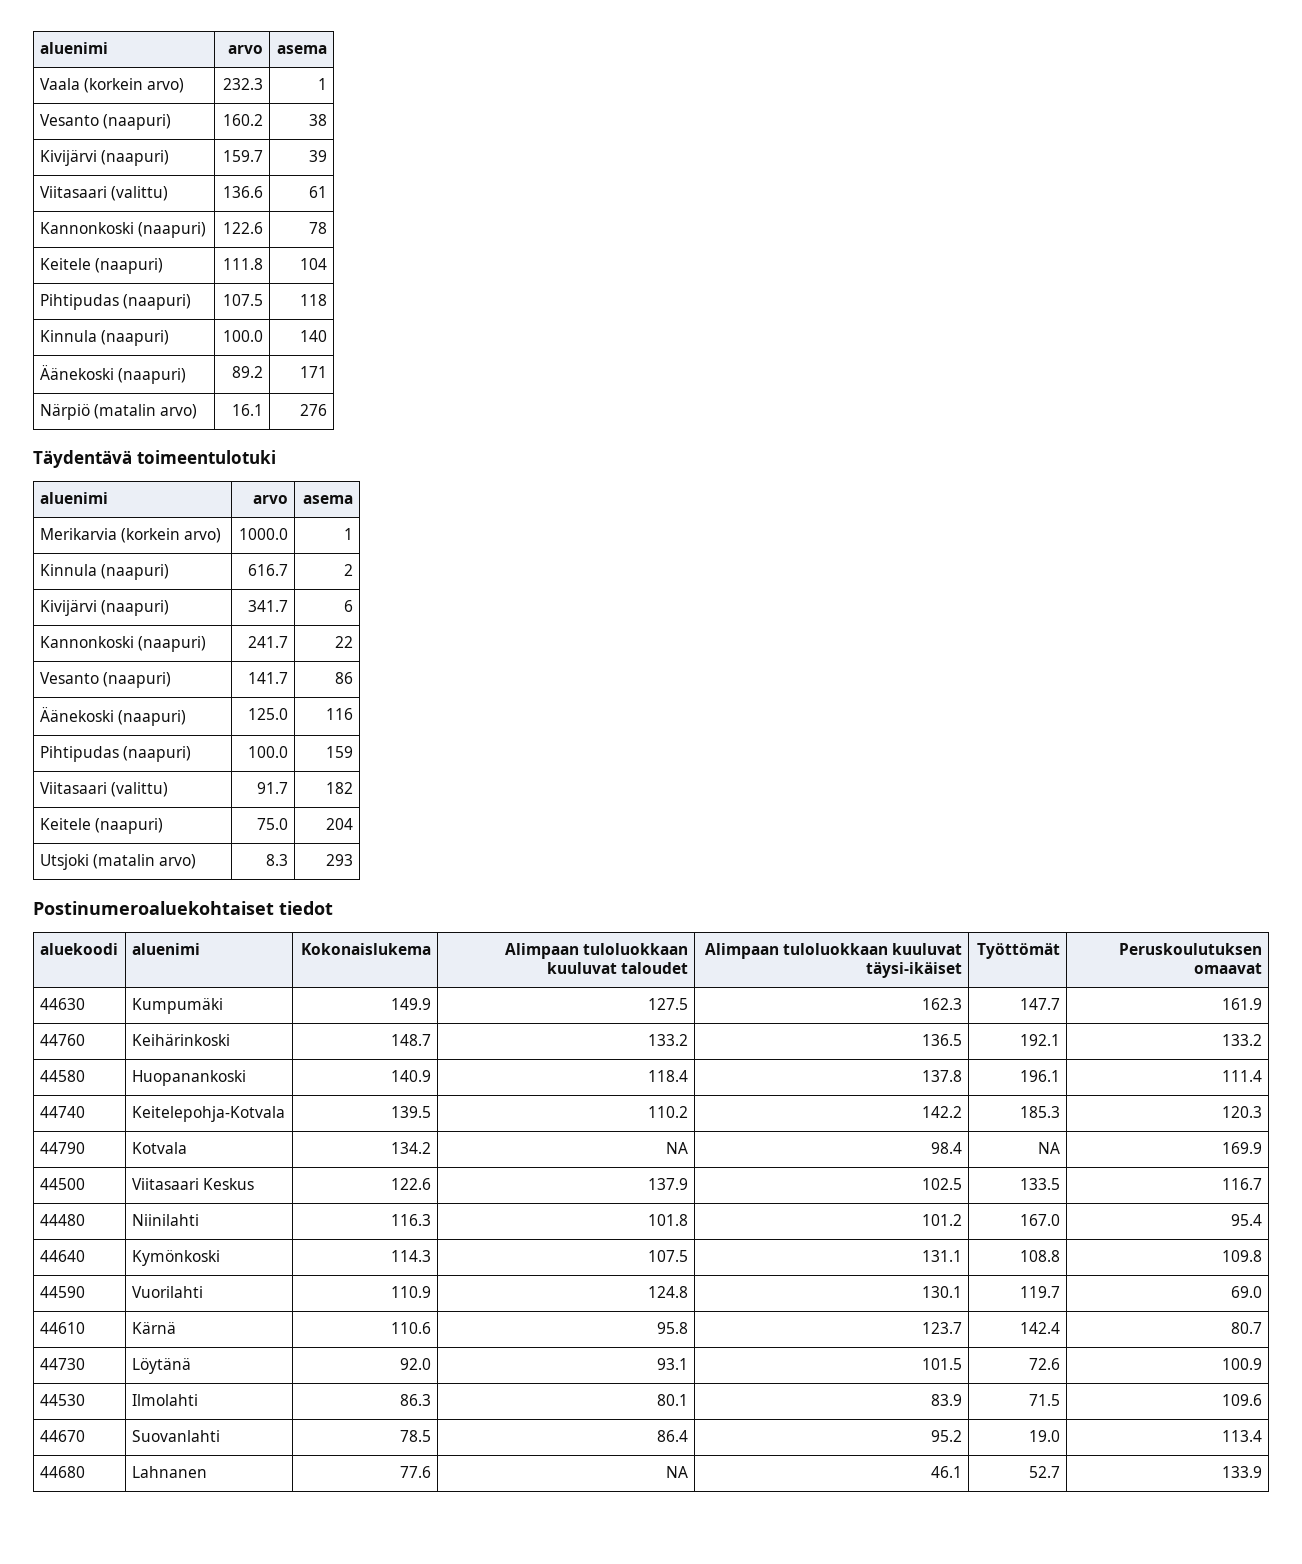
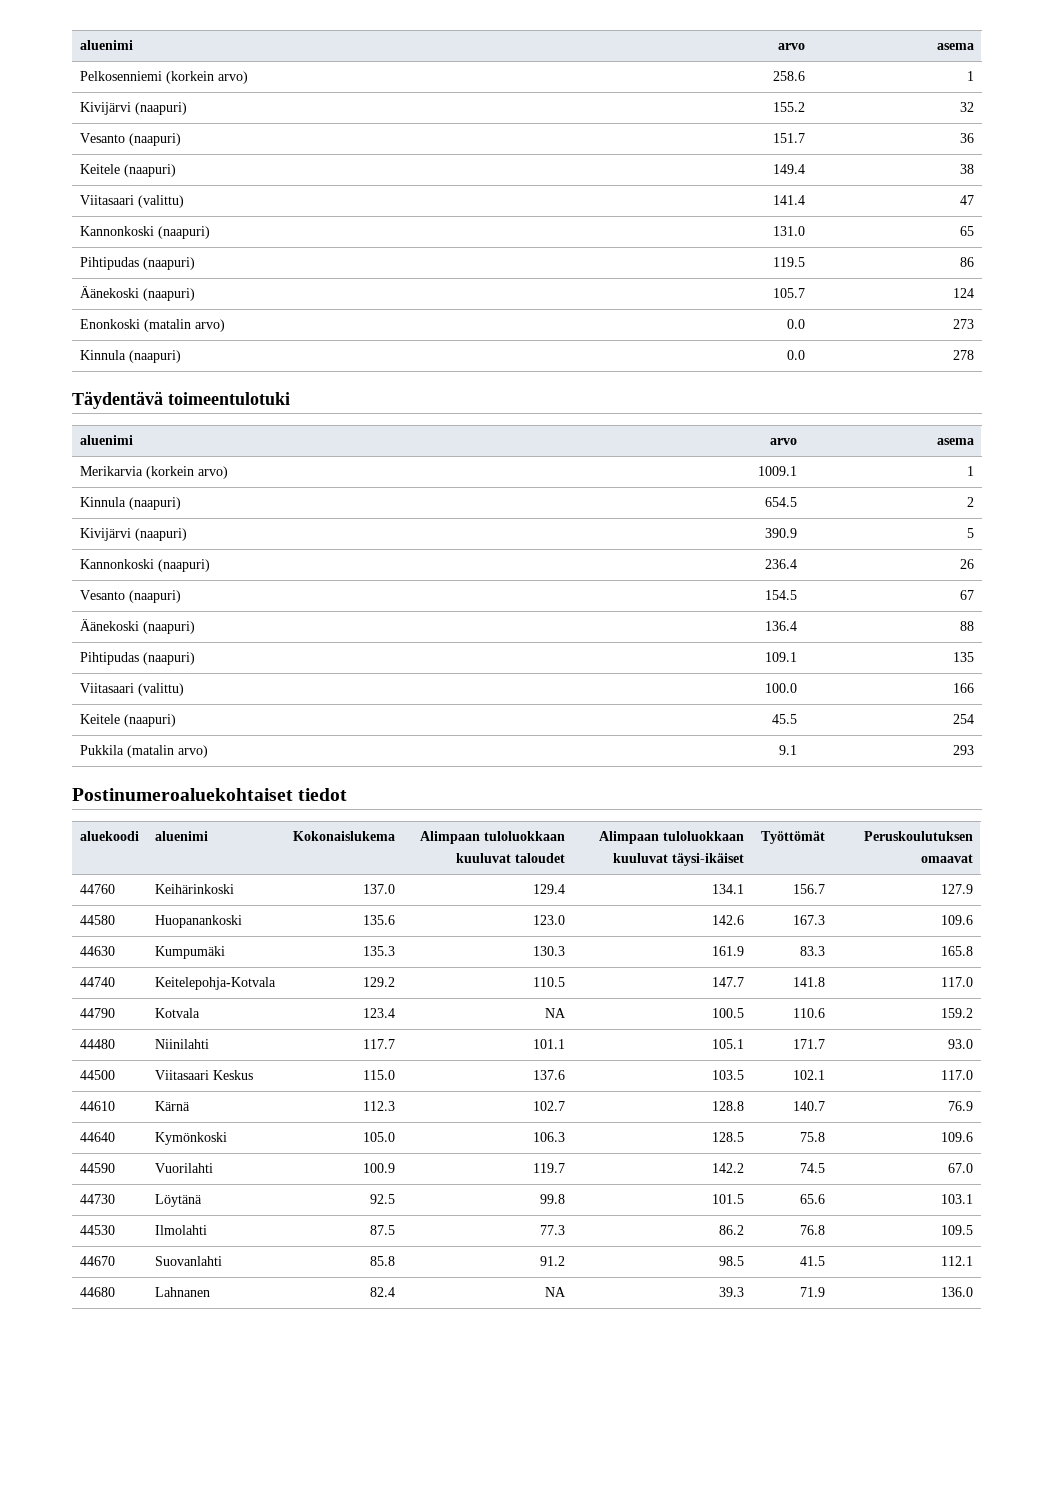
[39,42,108,54] [228,45,264,54] [277,45,328,54] [39,78,185,93] [223,78,264,90] [318,78,328,90] [39,114,171,130] [223,114,264,126] [309,114,328,126] [39,150,169,166] [223,150,264,162] [309,150,328,162] [39,186,168,201] [223,186,264,198] [309,186,328,198] [39,222,206,238] [223,222,264,234] [309,222,328,234] [39,258,163,274] [223,258,264,270] [300,258,328,270] [39,294,191,310] [223,294,264,306] [300,294,328,306] [39,330,169,346] [223,330,264,342] [300,330,328,342] [39,365,186,384] [232,366,264,378] [300,366,328,378] [39,404,198,420] [232,404,264,416] [300,404,328,416] aluenimi | arvo | asema // Vaala (korkein arvo) | 232.3 | 1 // Vesanto (naapuri) | 160.2 | 38 // Kivijärvi (naapuri) | 159.7 | 39 // Viitasaari (valittu) | 136.6 | 61 // Kannonkoski (naapuri) | 122.6 | 78 // Keitele (naapuri) | 111.8 | 104 // Pihtipudas (naapuri) | 107.5 | 118 // Kinnula (naapuri) | 100.0 | 140 // Äänekoski (naapuri) | 89.2 | 171 // Närpiö (matalin arvo) | 16.1 | 276 -> [79,40,133,50] [778,43,806,50] [937,43,975,50] [79,71,248,84] [773,71,806,81] [967,71,975,81] [79,102,187,115] [773,102,806,112] [960,102,975,112] [79,133,181,146] [773,133,806,143] [960,133,975,143] [79,164,176,177] [773,164,806,174] [960,164,975,174] [79,195,184,208] [773,195,806,205] [960,195,975,205] [79,226,210,239] [773,226,806,236] [960,226,975,236] [79,257,195,270] [773,257,806,267] [960,257,975,267] [79,286,195,301] [773,288,806,298] [953,288,975,298] [79,319,225,332] [787,319,806,329] [953,319,975,329] [79,350,181,363] [787,350,806,360] [953,350,975,360] aluenimi | arvo | asema // Pelkosenniemi (korkein arvo) | 258.6 | 1 // Kivijärvi (naapuri) | 155.2 | 32 // Vesanto (naapuri) | 151.7 | 36 // Keitele (naapuri) | 149.4 | 38 // Viitasaari (valittu) | 141.4 | 47 // Kannonkoski (naapuri) | 131.0 | 65 // Pihtipudas (naapuri) | 119.5 | 86 // Äänekoski (naapuri) | 105.7 | 124 // Enonkoski (matalin arvo) | 0.0 | 273 // Kinnula (naapuri) | 0.0 | 278
[239,528,289,540] 1000.0 -> [758,466,798,476] 1009.1
[248,564,289,576] 616.7 -> [765,497,798,507] 654.5
[248,600,289,612] [344,600,354,612] [39,636,206,652] [248,636,289,648] [335,636,354,648] [39,672,171,688] [248,672,289,684] [335,672,354,684] [39,707,186,726] [248,708,289,720] [326,708,354,720] [39,746,191,762] [248,746,289,758] [326,746,354,758] [39,782,168,797] [257,782,289,794] [326,782,354,794] [39,818,163,834] [257,818,289,830] [326,818,354,830] [39,854,197,870] [266,854,289,866] 341.7 | 6 // Kannonkoski (naapuri) | 241.7 | 22 // Vesanto (naapuri) | 141.7 | 86 // Äänekoski (naapuri) | 125.0 | 116 // Pihtipudas (naapuri) | 100.0 | 159 // Viitasaari (valittu) | 91.7 | 182 // Keitele (naapuri) | 75.0 | 204 // Utsjoki (matalin arvo) | 8.3 -> [765,528,798,538] [967,528,975,538] [79,559,210,572] [765,559,798,569] [960,559,975,569] [79,590,181,603] [765,590,798,600] [960,590,975,600] [79,619,195,634] [765,621,798,631] [960,621,975,631] [79,652,195,665] [765,652,798,662] [953,652,975,662] [79,683,184,696] [765,683,798,693] [953,683,975,693] [79,714,176,727] [772,714,798,724] [953,714,975,724] [79,745,208,758] [779,745,798,755] 390.9 | 5 // Kannonkoski (naapuri) | 236.4 | 26 // Vesanto (naapuri) | 154.5 | 67 // Äänekoski (naapuri) | 136.4 | 88 // Pihtipudas (naapuri) | 109.1 | 135 // Viitasaari (valittu) | 100.0 | 166 // Keitele (naapuri) | 45.5 | 254 // Pukkila (matalin arvo) | 9.1
[39,998,85,1010] [131,998,223,1014] [391,998,432,1010] [648,998,689,1010] [922,998,963,1010] [1020,998,1061,1010] [1222,998,1263,1010] [39,1034,85,1046] [131,1034,230,1046] [391,1034,432,1046] [648,1034,689,1046] [922,1034,963,1046] [1020,1034,1061,1046] [1222,1034,1263,1046] [39,1070,85,1082] [131,1070,246,1086] [391,1070,432,1082] [648,1070,689,1082] [922,1070,963,1082] [1020,1070,1061,1082] [1222,1070,1263,1082] [39,1106,85,1118] [131,1106,285,1122] [391,1106,432,1118] [648,1106,689,1118] [922,1106,963,1118] [1020,1106,1061,1118] [1222,1106,1263,1118] 44630 | Kumpumäki | 149.9 | 127.5 | 162.3 | 147.7 | 161.9 // 44760 | Keihärinkoski | 148.7 | 133.2 | 136.5 | 192.1 | 133.2 // 44580 | Huopanankoski | 140.9 | 118.4 | 137.8 | 196.1 | 111.4 // 44740 | Keitelepohja-Kotvala | 139.5 | 110.2 | 142.2 | 185.3 | 120.3 -> [79,884,115,894] [154,884,234,894] [363,884,396,894] [533,884,566,894] [712,884,745,894] [793,884,826,894] [941,884,974,894] [79,915,115,925] [154,915,242,928] [363,915,396,925] [533,915,566,925] [712,915,745,925] [793,915,826,925] [941,915,974,925] [79,946,115,956] [154,946,225,959] [363,946,396,956] [533,946,566,956] [712,946,745,956] [800,946,826,956] [941,946,974,956] [79,977,115,987] [154,977,276,990] [363,977,396,987] [533,977,566,987] [712,977,745,987] [793,977,826,987] [941,977,974,987] 44760 | Keihärinkoski | 137.0 | 129.4 | 134.1 | 156.7 | 127.9 // 44580 | Huopanankoski | 135.6 | 123.0 | 142.6 | 167.3 | 109.6 // 44630 | Kumpumäki | 135.3 | 130.3 | 161.9 | 83.3 | 165.8 // 44740 | Keitelepohja-Kotvala | 129.2 | 110.5 | 147.7 | 141.8 | 117.0
[391,1142,432,1154] [666,1142,689,1154] [931,1142,963,1154] [1038,1142,1061,1154] [1222,1142,1263,1154] [39,1178,85,1190] [131,1178,254,1190] [391,1178,432,1190] [648,1178,689,1190] [922,1178,963,1190] [1020,1178,1061,1190] [1222,1178,1263,1190] [39,1214,85,1226] [131,1214,199,1226] [391,1214,432,1226] [648,1214,689,1226] [922,1214,963,1226] [1020,1214,1061,1226] [1231,1214,1263,1226] [39,1250,85,1262] [131,1250,220,1266] [391,1250,432,1262] [648,1250,689,1262] [922,1250,963,1262] [1020,1250,1061,1262] [1222,1250,1263,1262] [39,1286,85,1298] [131,1286,203,1298] [391,1286,432,1298] [648,1286,689,1298] [922,1286,963,1298] [1020,1286,1061,1298] [1231,1286,1263,1298] [39,1322,85,1334] [131,1322,176,1334] [391,1322,432,1334] [657,1322,689,1334] [922,1322,963,1334] [1020,1322,1061,1334] [1231,1322,1263,1334] 134.2 | NA | 98.4 | NA | 169.9 // 44500 | Viitasaari Keskus | 122.6 | 137.9 | 102.5 | 133.5 | 116.7 // 44480 | Niinilahti | 116.3 | 101.8 | 101.2 | 167.0 | 95.4 // 44640 | Kymönkoski | 114.3 | 107.5 | 131.1 | 108.8 | 109.8 // 44590 | Vuorilahti | 110.9 | 124.8 | 130.1 | 119.7 | 69.0 // 44610 | Kärnä | 110.6 | 95.8 | 123.7 | 142.4 | 80.7 -> [363,1008,396,1018] [545,1008,567,1018] [712,1008,745,1018] [793,1008,826,1018] [941,1008,974,1018] [79,1039,115,1049] [154,1039,209,1049] [363,1039,396,1049] [533,1039,566,1049] [712,1039,745,1049] [793,1039,826,1049] [948,1039,974,1049] [79,1070,115,1080] [154,1070,253,1080] [363,1070,396,1080] [533,1070,566,1080] [712,1070,745,1080] [793,1070,826,1080] [941,1070,974,1080] [79,1101,115,1111] [154,1101,190,1111] [363,1101,396,1111] [533,1101,566,1111] [712,1101,745,1111] [793,1101,826,1111] [948,1101,974,1111] [79,1132,115,1142] [154,1132,227,1145] [363,1132,396,1142] [533,1132,566,1142] [712,1132,745,1142] [800,1132,826,1142] [941,1132,974,1142] [79,1163,115,1173] [154,1163,213,1173] [363,1163,396,1173] [533,1163,566,1173] [712,1163,745,1173] [800,1163,826,1173] [948,1163,974,1173] 123.4 | NA | 100.5 | 110.6 | 159.2 // 44480 | Niinilahti | 117.7 | 101.1 | 105.1 | 171.7 | 93.0 // 44500 | Viitasaari Keskus | 115.0 | 137.6 | 103.5 | 102.1 | 117.0 // 44610 | Kärnä | 112.3 | 102.7 | 128.8 | 140.7 | 76.9 // 44640 | Kymönkoski | 105.0 | 106.3 | 128.5 | 75.8 | 109.6 // 44590 | Vuorilahti | 100.9 | 119.7 | 142.2 | 74.5 | 67.0
[400,1358,432,1370] [657,1358,689,1370] 92.0 | 93.1 -> [370,1194,396,1204] [540,1194,566,1204] 92.5 | 99.8
[1029,1358,1061,1370] [1222,1358,1263,1370] 72.6 | 100.9 -> [800,1194,826,1204] [941,1194,974,1204] 65.6 | 103.1
[400,1394,432,1406] [657,1394,689,1406] [931,1394,963,1406] [1029,1394,1061,1406] [1222,1394,1263,1406] [39,1430,85,1442] [131,1430,220,1442] [400,1430,432,1442] [657,1430,689,1442] [931,1430,963,1442] [1029,1430,1061,1442] [1222,1430,1263,1442] 86.3 | 80.1 | 83.9 | 71.5 | 109.6 // 44670 | Suovanlahti | 78.5 | 86.4 | 95.2 | 19.0 | 113.4 -> [370,1225,396,1235] [540,1225,566,1235] [719,1225,745,1235] [800,1225,826,1235] [941,1225,974,1235] [79,1256,115,1266] [154,1256,222,1266] [370,1256,396,1266] [540,1256,566,1266] [719,1256,745,1266] [800,1256,826,1266] [941,1256,974,1266] 87.5 | 77.3 | 86.2 | 76.8 | 109.5 // 44670 | Suovanlahti | 85.8 | 91.2 | 98.5 | 41.5 | 112.1
[400,1466,432,1478] [666,1466,689,1478] [931,1466,963,1478] [1029,1466,1061,1478] [1222,1466,1263,1478] 77.6 | NA | 46.1 | 52.7 | 133.9 -> [370,1287,396,1297] [545,1287,567,1297] [719,1287,745,1297] [800,1287,826,1297] [941,1287,974,1297] 82.4 | NA | 39.3 | 71.9 | 136.0

